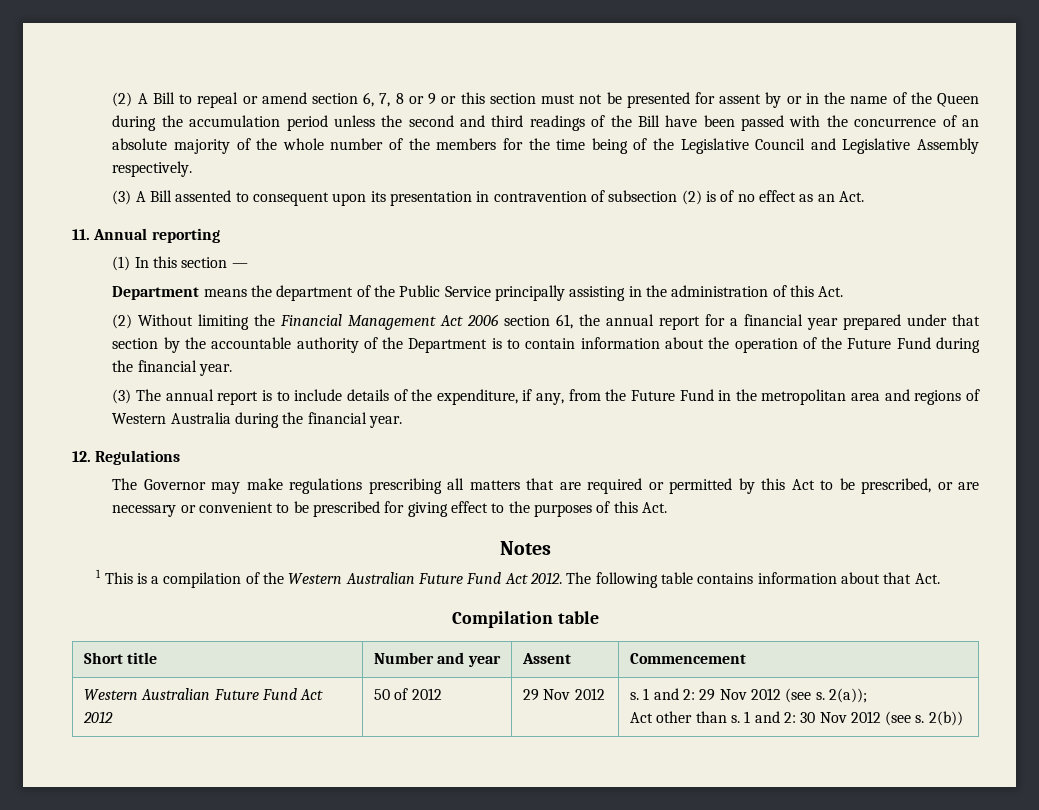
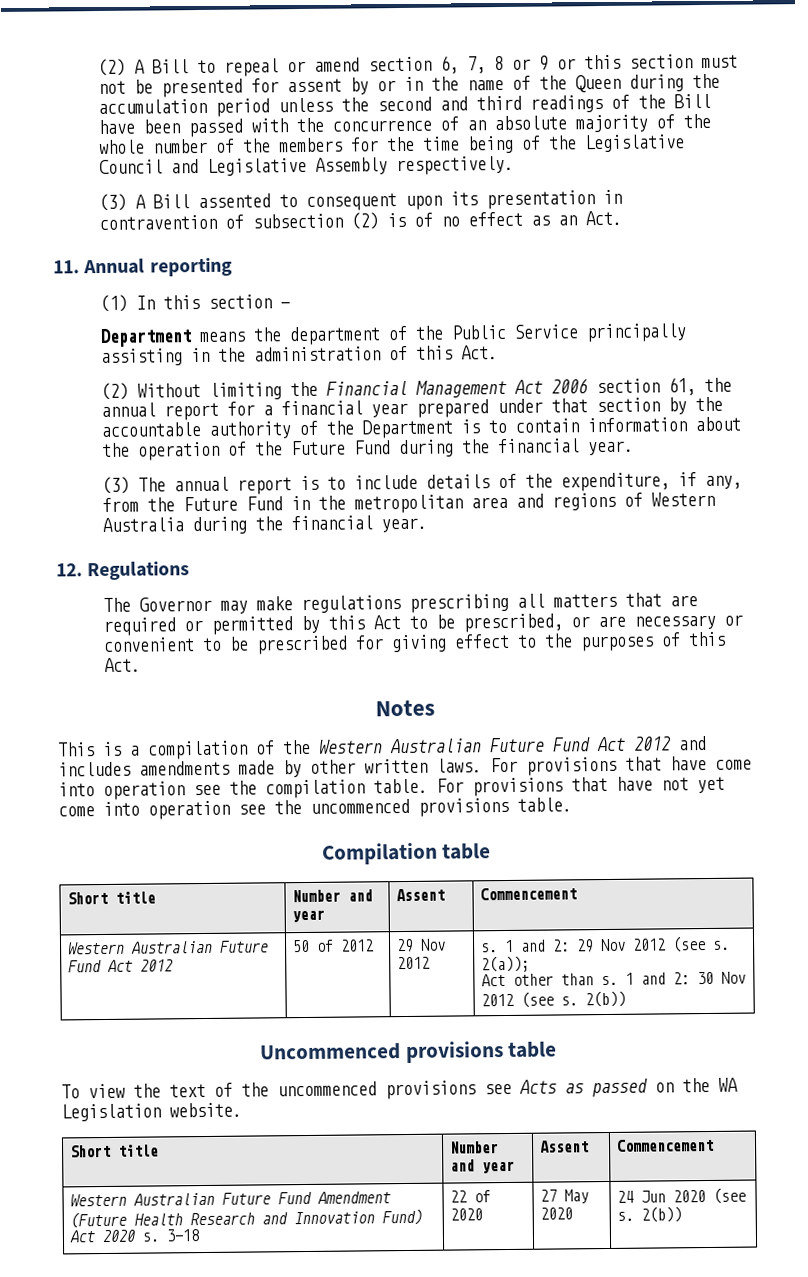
[96,569,102,578] 1 -> (435, 708) none
[530,572,940,588] 2012. The following table contains information about that Act. -> [633,736,707,751] [58,755,752,778] [58,776,725,800] [58,797,572,820] 2012 and includes amendments made by other written laws. For provisions that have come into operation see the compilation table. For provisions that have not yet come into operation see the uncommenced provisions table.
(963, 718) none -> [259,1041,558,1064] [61,1077,738,1100] [61,1102,242,1122] [69,1144,159,1158] [449,1141,499,1154] [449,1159,515,1174] [539,1140,589,1153] [615,1138,714,1152] [69,1191,391,1207] [69,1208,423,1229] [68,1229,199,1243] [449,1190,491,1203] [449,1208,483,1221] [539,1189,589,1204] [539,1207,573,1220] [616,1187,746,1204] [616,1206,682,1223] // Uncommenced provisions table // To view the text of the uncommenced provisions see Acts as passed on the WA Legislation website. // Short title | Number and year | Assent | Commencement // Western Australian Future Fund Amendment (Future Health Research and Innovation Fund) Act 2020 s. 3-18 | 22 of 2020 | 27 May 2020 | 24 Jun 2020 (see s. 2(b))

